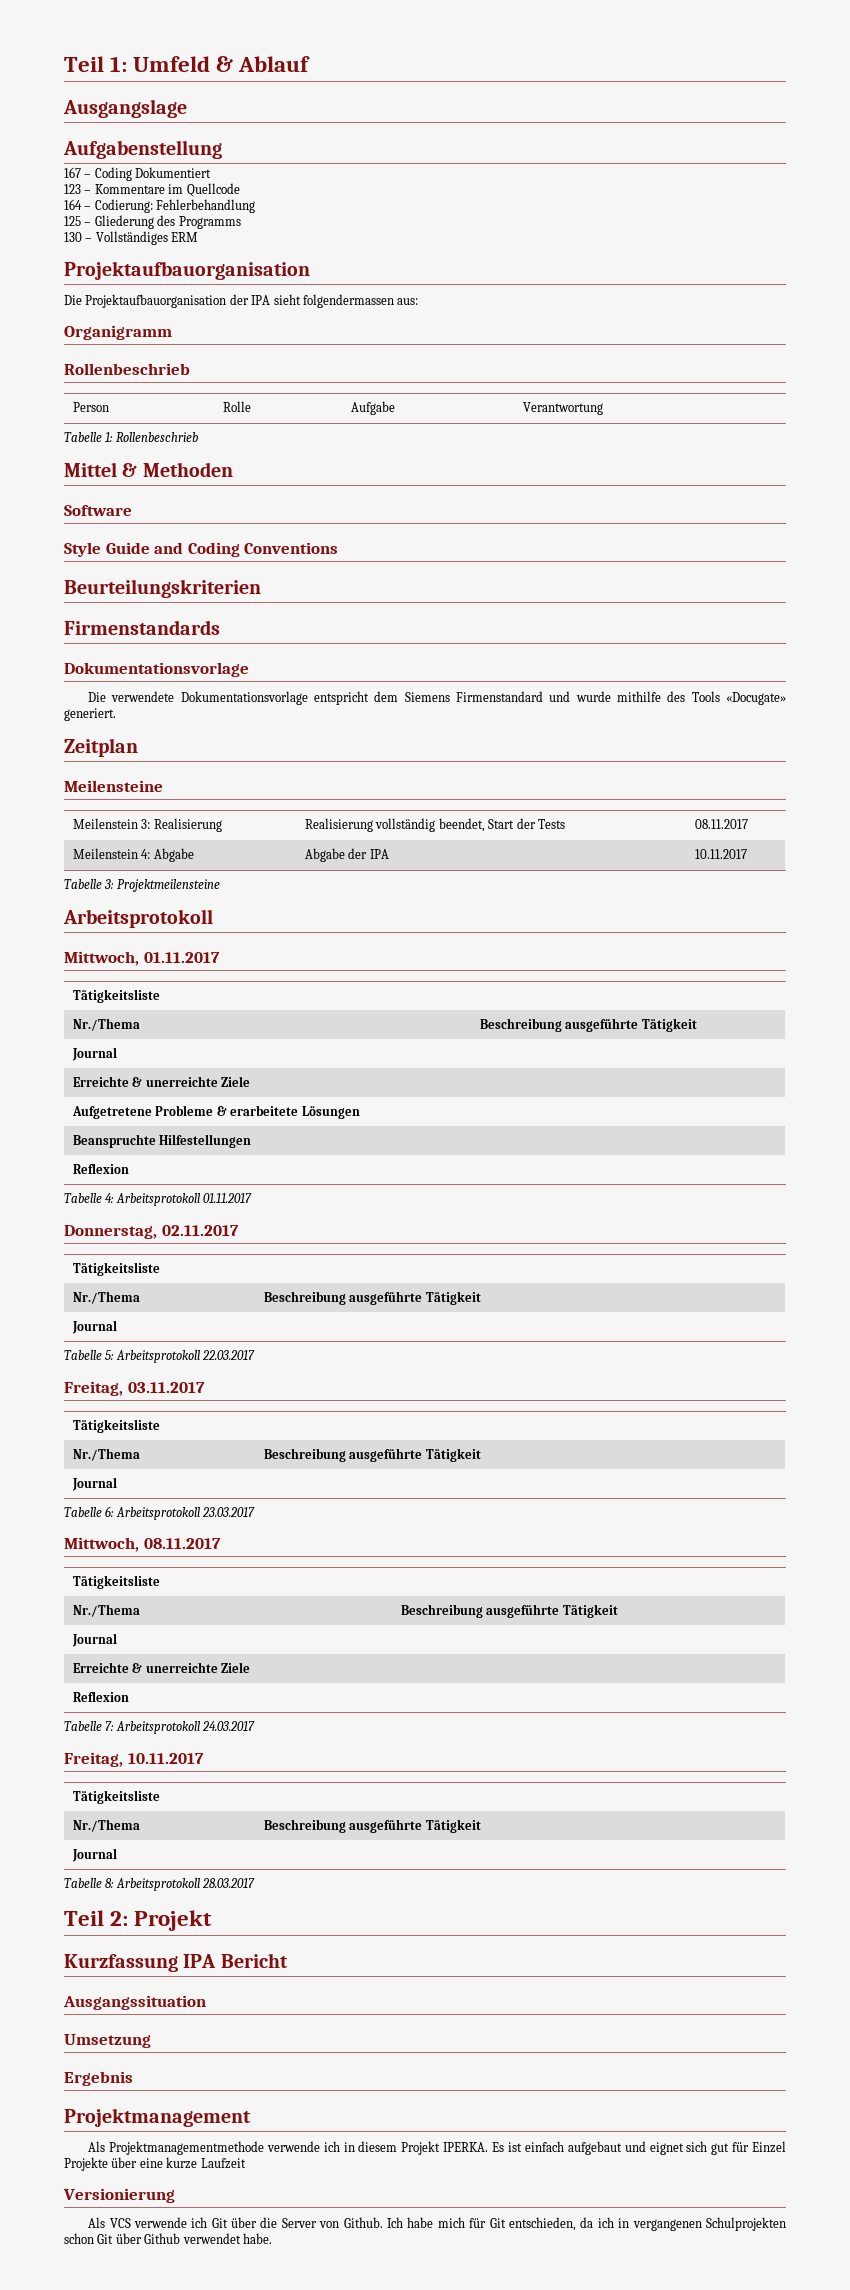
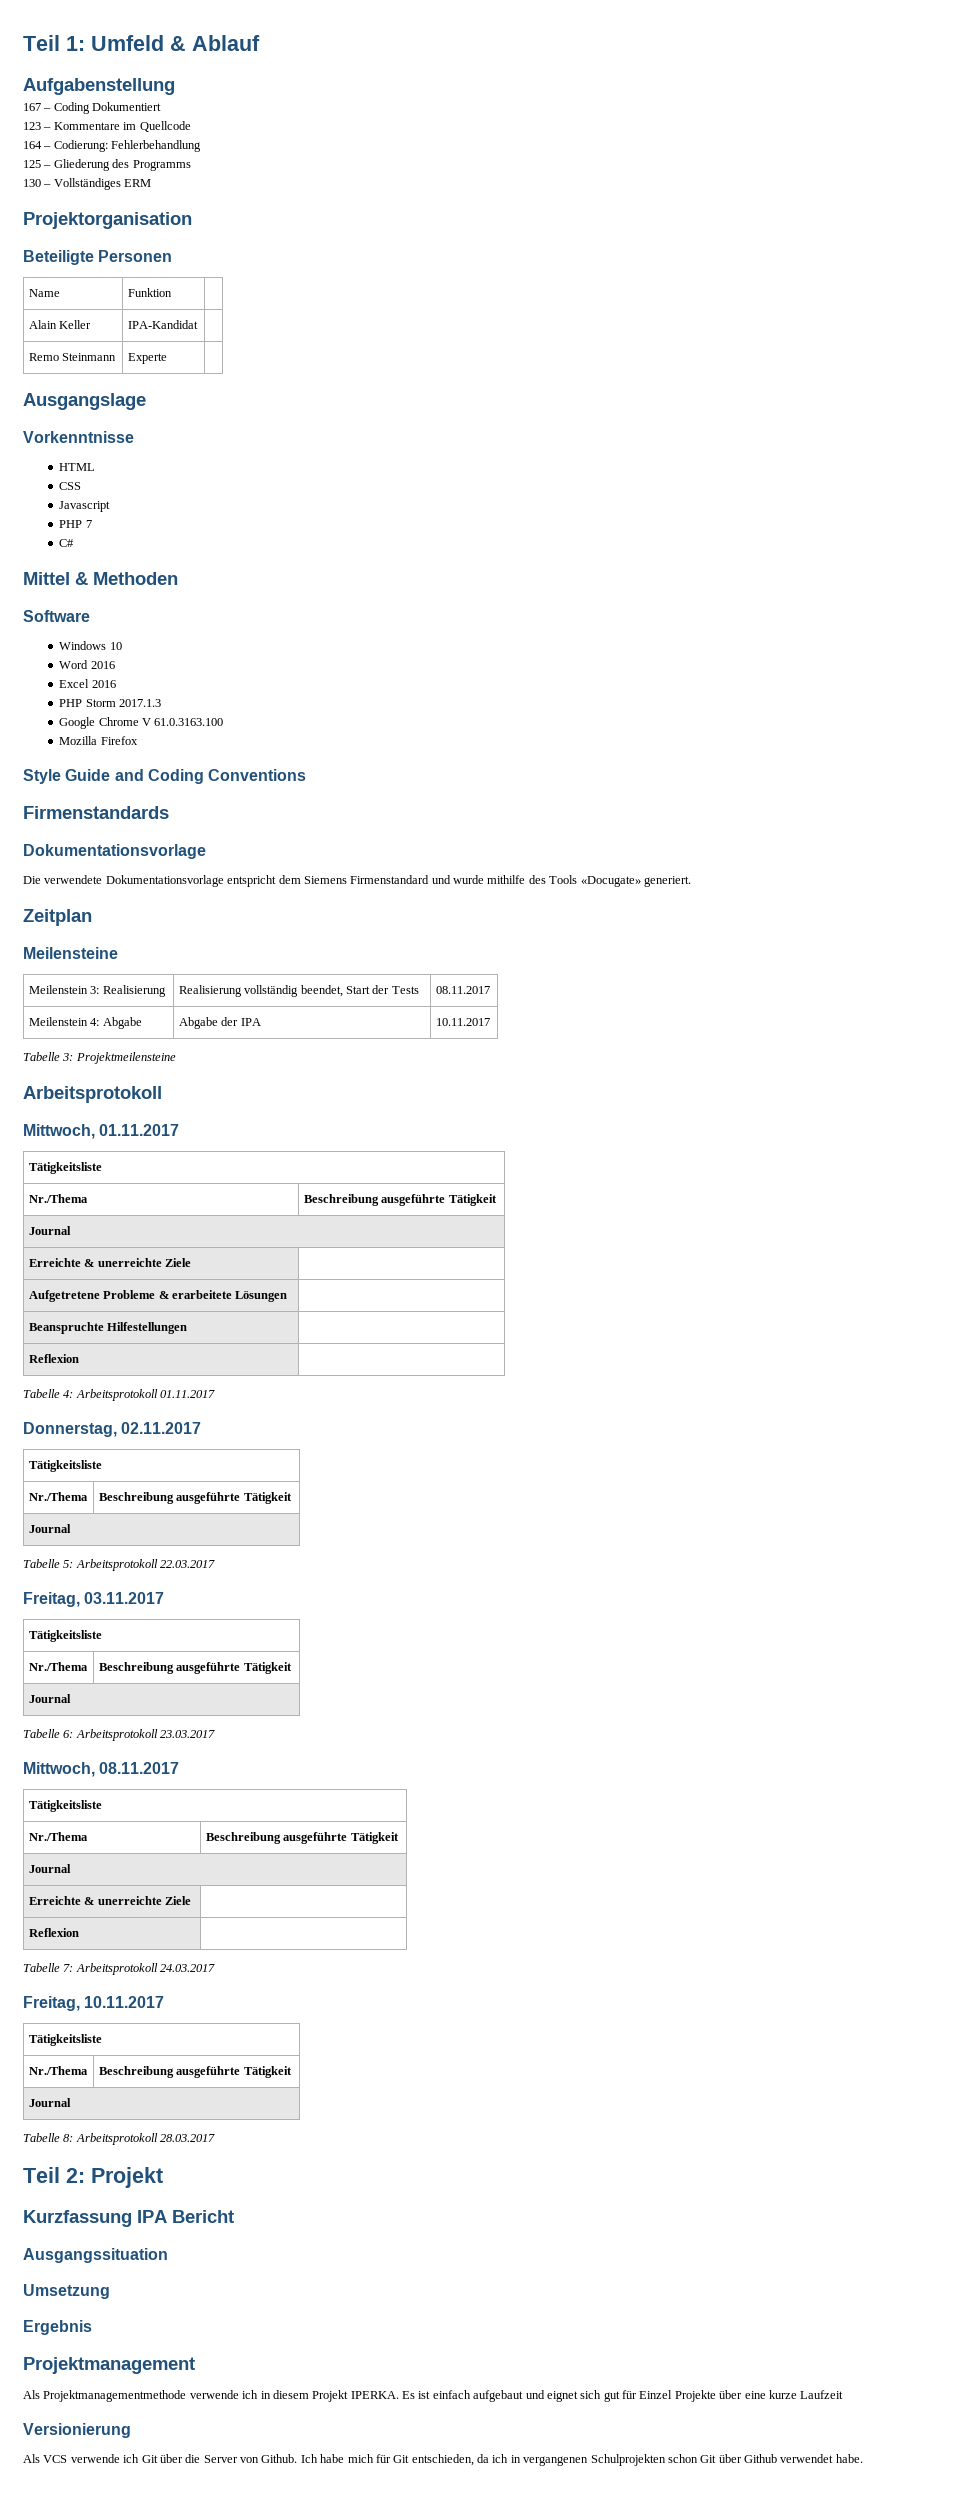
[63,99,187,118] // Ausgangslage -> (260, 43) none
[64,261,310,280] [64,294,419,308] [64,325,172,340] [64,363,190,375] [73,402,110,412] [223,401,252,412] [351,401,396,415] [523,402,604,415] [64,432,198,442] [64,462,233,477] [64,505,132,516] Projektaufbauorganisation // Die Projektaufbauorganisation der IPA sieht folgendermassen aus: // Organigramm // Rollenbeschrieb // Person | Rolle | Aufgabe | Verantwortung // Tabelle 1: Rollenbeschrieb // Mittel & Methoden // Software -> [23,212,192,229] [23,250,173,265] [28,289,60,297] [127,288,172,297] [28,320,92,329] [127,320,198,329] [28,353,117,361] [127,353,167,364] [23,393,146,410] [23,431,134,443] [59,463,96,471] [59,482,82,490] [59,501,111,512] [59,520,92,528] [59,539,75,547] [23,572,178,585] [23,610,90,622] [59,641,122,650] [59,660,115,669] [59,679,116,688] [59,699,161,707] [59,717,224,729] [59,736,138,745] Projektorganisation // Beteiligte Personen // Name | Funktion | // Alain Keller | IPA-Kandidat | // Remo Steinmann | Experte | // Ausgangslage // Vorkenntnisse // HTML // CSS // Javascript // PHP 7 // C# // Mittel & Methoden // Software // Windows 10 // Word 2016 // Excel 2016 // PHP Storm 2017.1.3 // Google Chrome V 61.0.3163.100 // Mozilla Firefox
[64,579,261,598] // Beurteilungskriterien -> (307, 775) none

